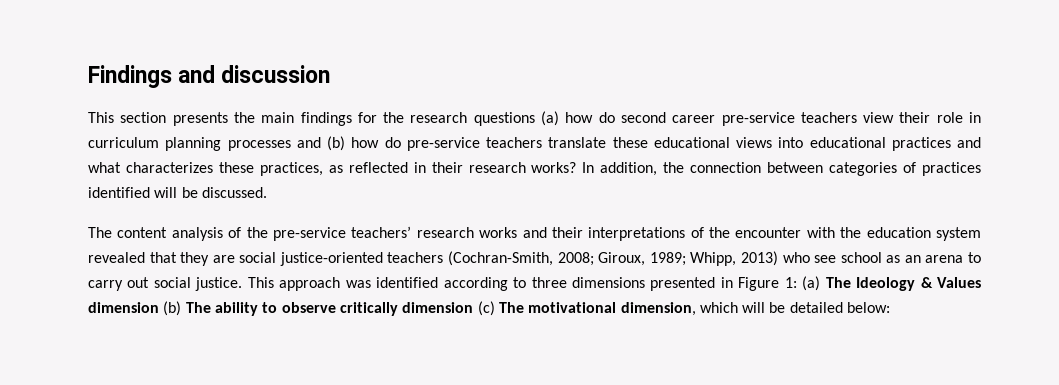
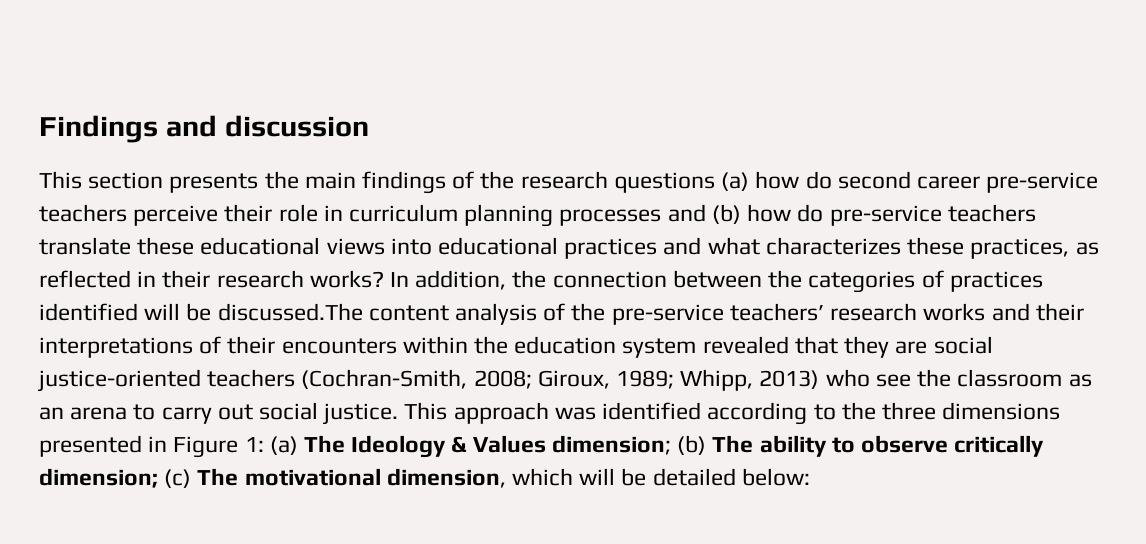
[357,112,377,123] for -> [452,171,475,189] of
[863,112,895,123] view -> [133,205,219,226] perceive
(824, 167) none -> [768,270,803,288] the
[201,187,267,198] [88,227,112,238] discussed. // The -> [217,303,363,321] discussed.The
[709,227,835,238] the encounter with -> [227,336,468,354] their encounters within
[840,252,882,263] school -> [917,369,1063,387] the classroom
(527, 282) none -> [841,402,876,420] the
[88,302,159,313] dimension -> [551,435,671,455] dimension;
[402,302,474,313] dimension -> [39,468,158,488] dimension;

